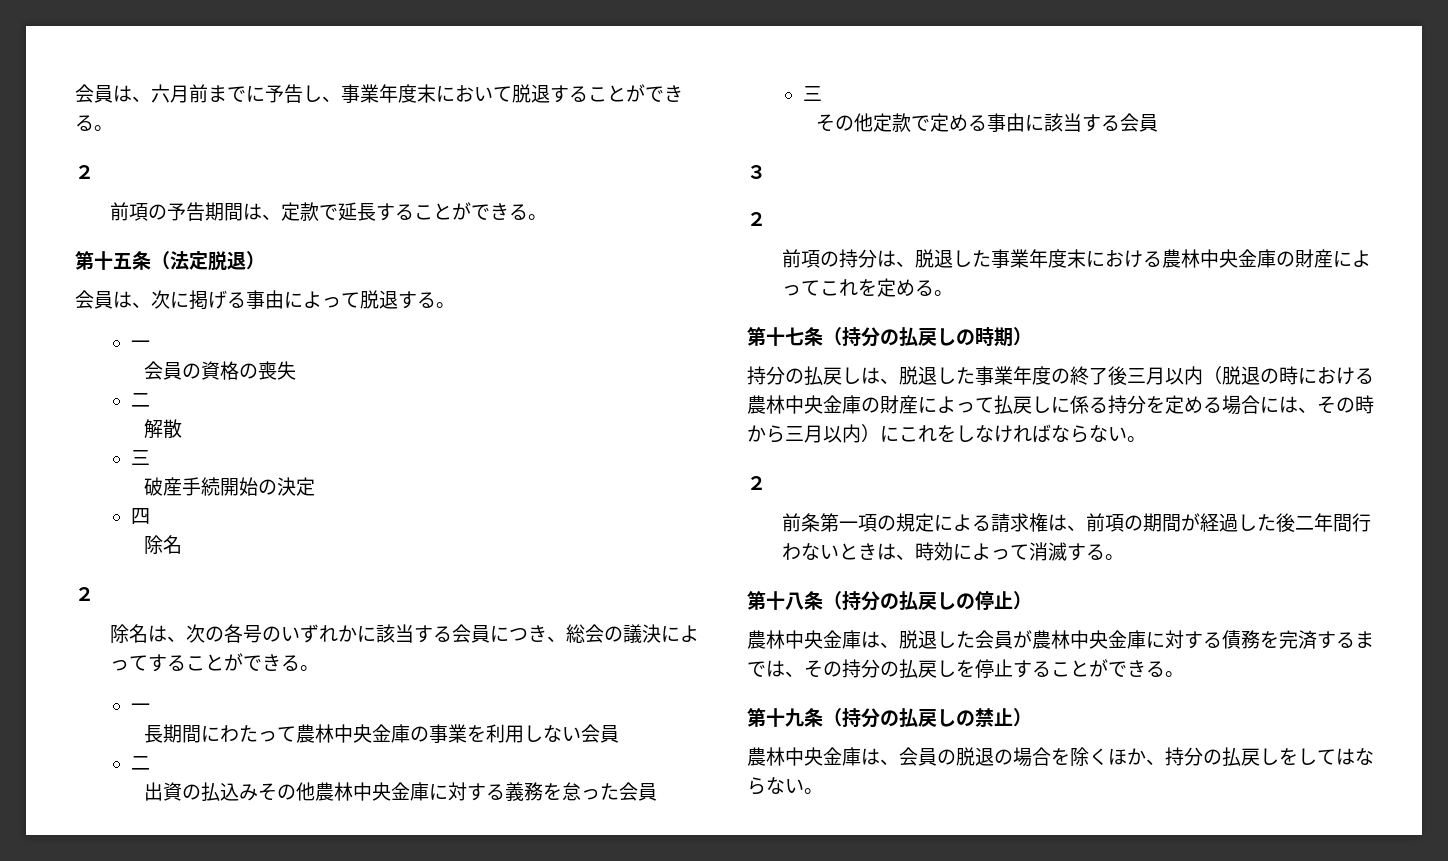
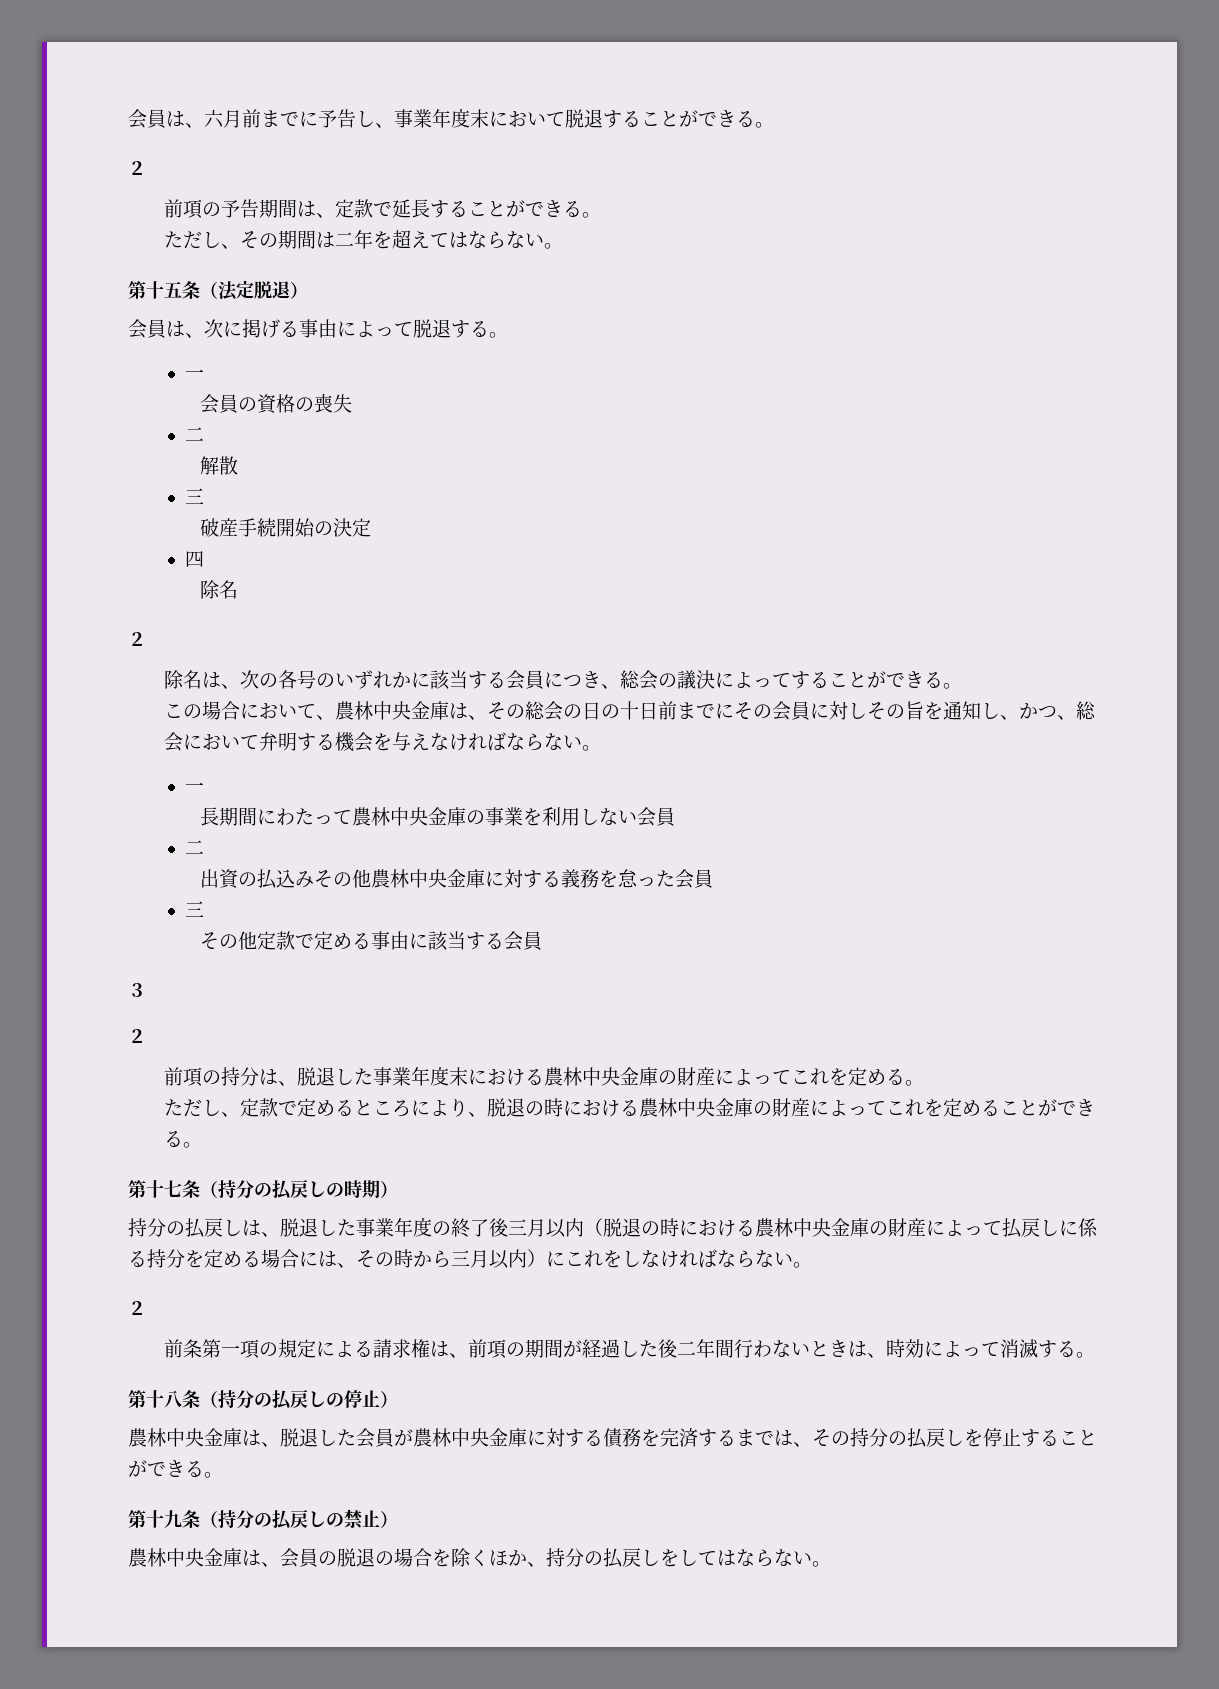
(547, 217) none -> [163,230,563,249] // ただし、その期間は二年を超えてはならない。
(319, 668) none -> [163,701,1096,721] [163,732,601,752] // この場合において、農林中央金庫は、その総会の日の十日前までにその会員に対しその旨を通知し、かつ、総会において弁明する機会を与えなければならない。
(953, 293) none -> [163,1098,1095,1117] [163,1131,202,1148] // ただし、定款で定めるところにより、脱退の時における農林中央金庫の財産によってこれを定めることができる。

